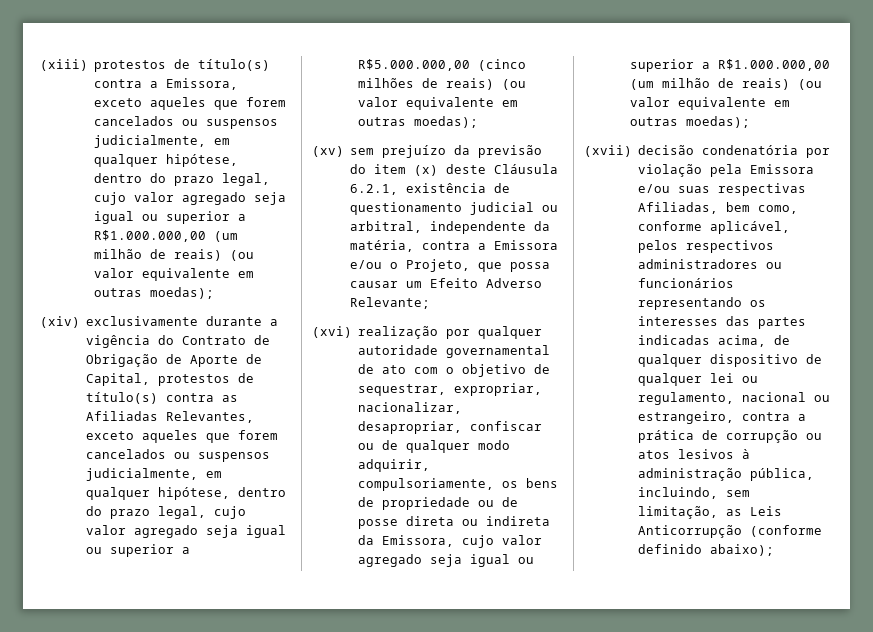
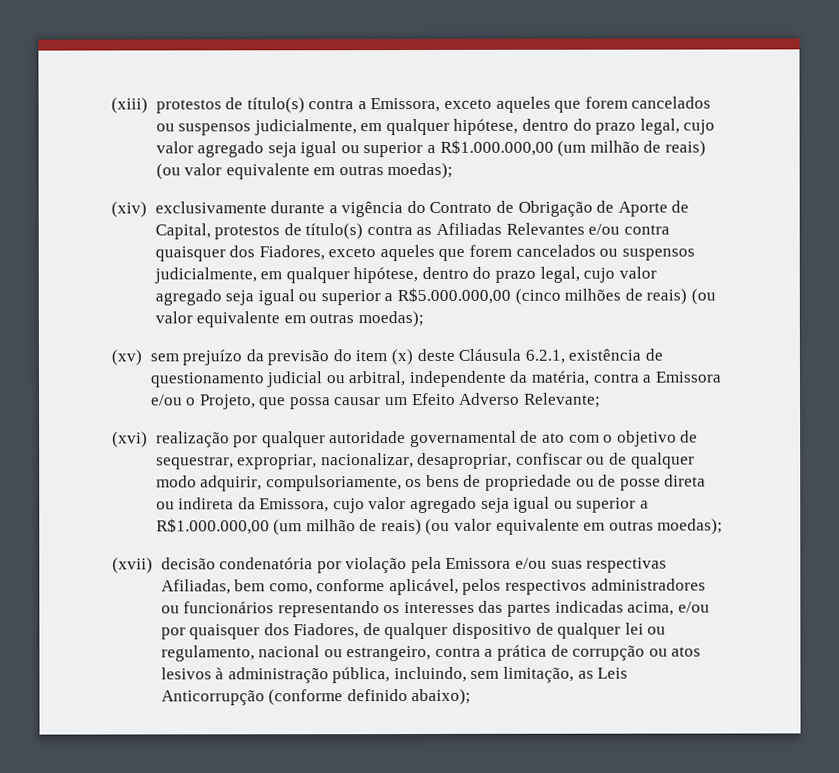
[166,411,255,423] Relevantes, -> [505,222,670,235] [154,245,325,262] Relevantes e/ou contra quaisquer dos Fiadores,
(767, 341) none -> [677,601,710,613] [160,623,360,640] e/ou por quaisquer dos Fiadores,

